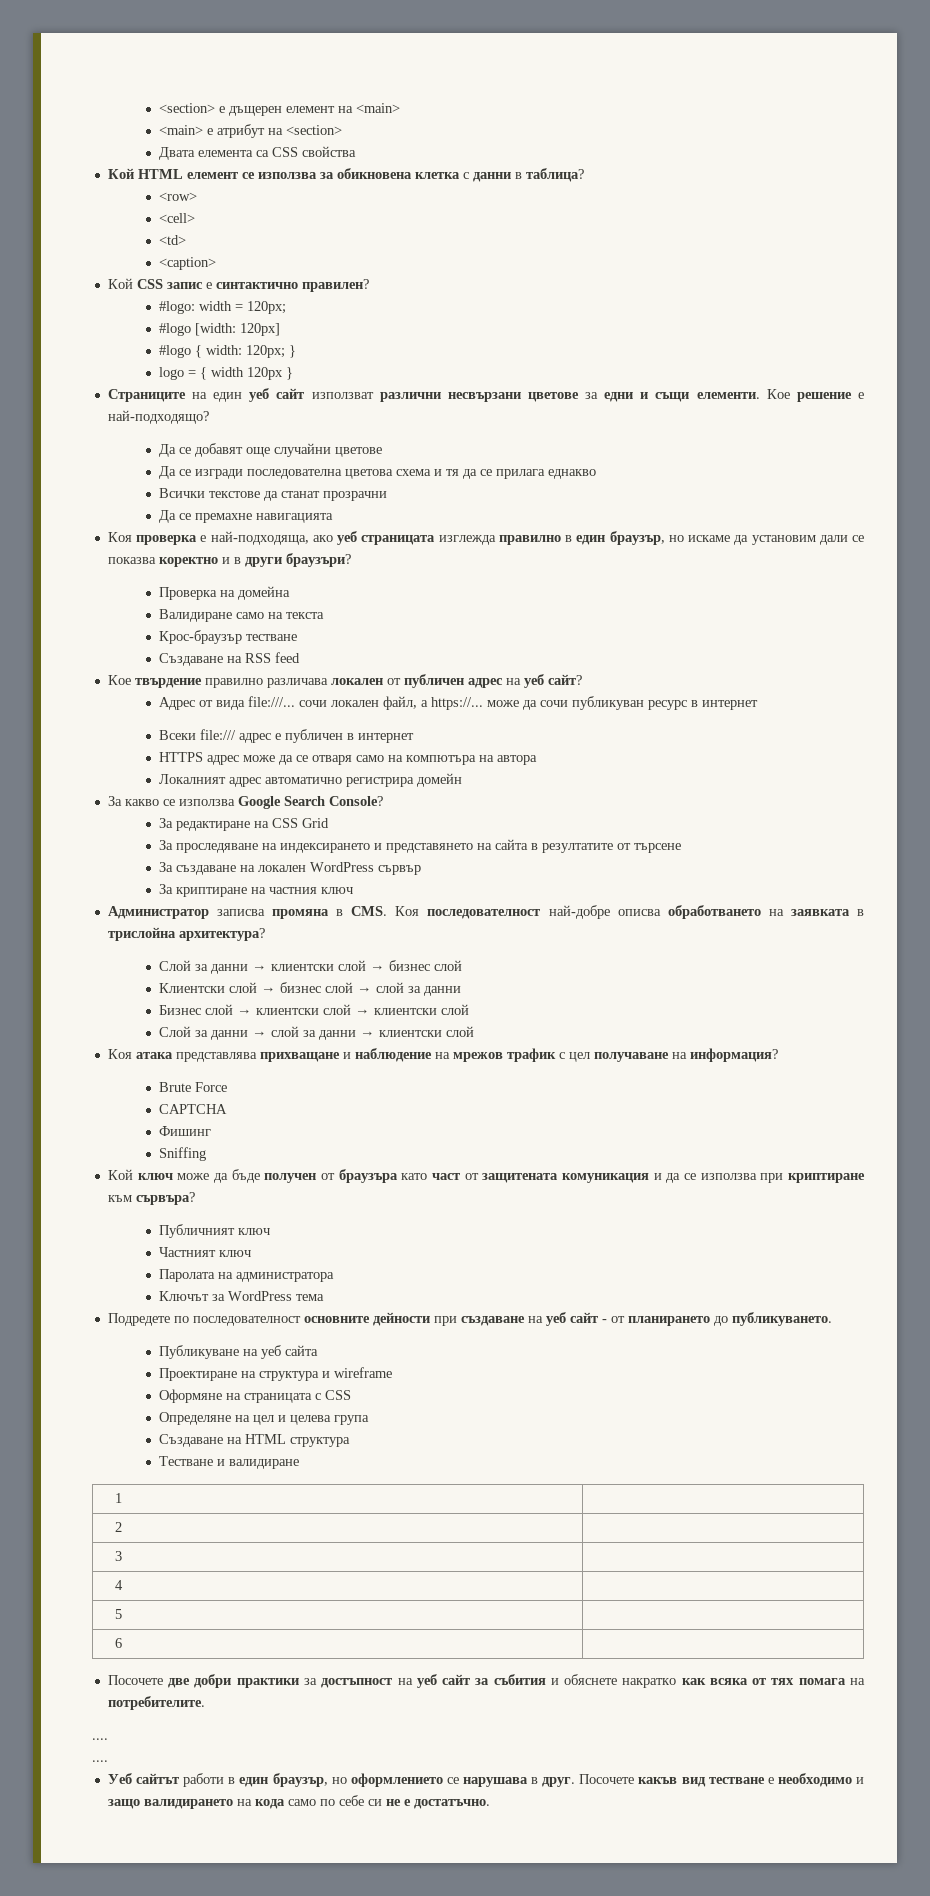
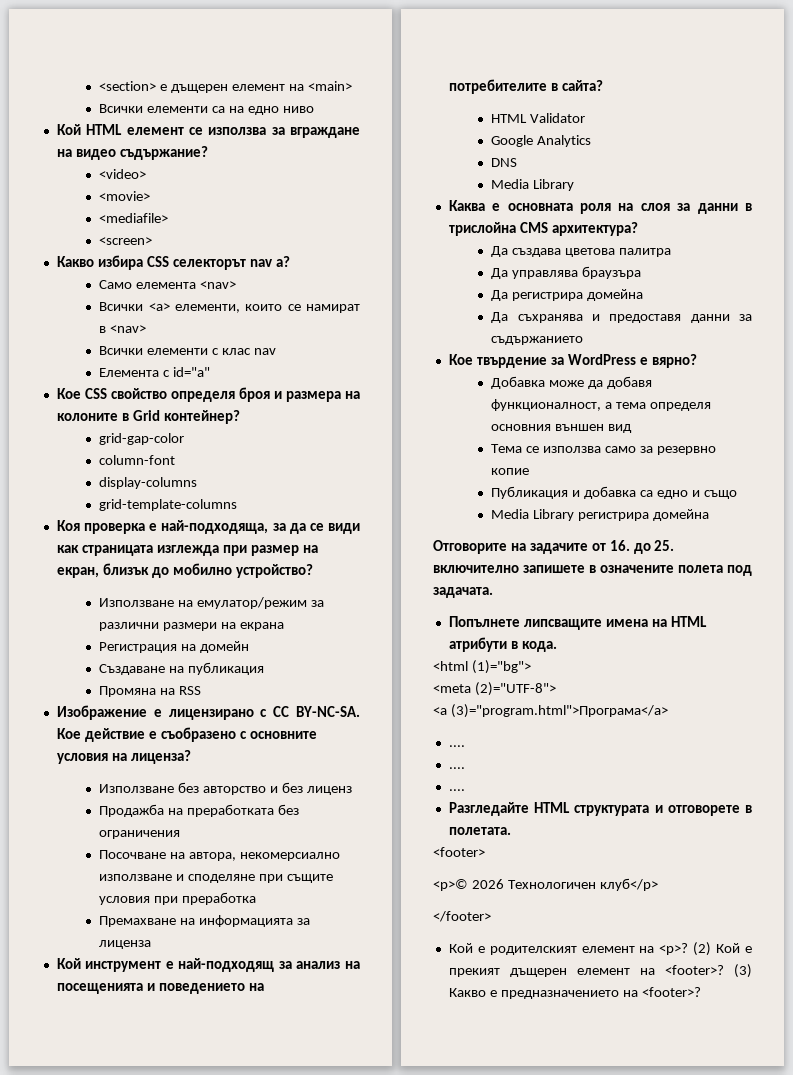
[159,124,343,138] [159,146,357,160] <main> е атрибут на <section> // Двата елемента са CSS свойства -> [99,104,315,115] Всички елементи са на едно ниво
[336,168,584,182] [159,192,198,201] [159,213,196,223] [159,235,187,245] [159,257,217,270] [107,278,369,292] [159,301,287,314] [159,323,281,336] [159,345,297,358] [159,367,294,380] [107,388,864,402] [107,410,209,424] [159,443,383,457] [159,466,597,479] [159,488,388,501] [159,510,334,523] [107,531,865,545] [107,553,351,567] [159,586,291,600] [159,609,325,622] [159,630,298,644] [159,652,301,666] [107,674,582,688] [159,696,759,710] [159,729,415,743] [159,752,538,765] [159,773,463,787] [107,796,383,809] [159,818,330,831] [159,839,682,853] [159,862,422,875] [159,884,354,897] [107,905,864,919] [107,927,265,941] [159,960,463,974] [159,982,462,996] [159,1004,470,1015] [159,1026,475,1040] [107,1048,778,1062] [159,1082,228,1092] [159,1104,228,1114] [159,1126,212,1136] [159,1147,207,1161] [107,1169,866,1183] [107,1192,195,1205] [159,1224,271,1238] [159,1247,252,1257] [159,1269,335,1282] [159,1291,325,1301] [107,1312,832,1326] [159,1345,319,1359] [159,1367,393,1381] [159,1389,352,1403] [159,1412,370,1425] [159,1434,351,1447] [159,1456,300,1469] [114,1493,122,1503] [114,1522,122,1532] [114,1551,122,1561] [114,1580,123,1590] [114,1609,122,1619] [114,1638,122,1648] [107,1674,865,1688] [107,1696,205,1710] [92,1738,108,1740] [92,1760,108,1762] [107,1773,865,1787] [107,1795,490,1809] обикновена клетка с данни в таблица? // <row> // <cell> // <td> // <caption> // Кой CSS запис е синтактично правилен? // #logo: width = 120px; // #logo [width: 120px] // #logo { width: 120px; } // logo = { width 120px } // Страниците на един уеб сайт използват различни несвързани цветове за едни и същи елементи. Кое решение е най-подходящо? // Да се добавят още случайни цветове // Да се изгради последователна цветова схема и тя да се прилага еднакво // Всички текстове да станат прозрачни // Да се премахне навигацията // Коя проверка е най-подходяща, ако уеб страницата изглежда правилно в един браузър, но искаме да установим дали се показва коректно и в други браузъри? // Проверка на домейна // Валидиране само на текста // Крос-браузър тестване // Създаване на RSS feed // Кое твърдение правилно различава локален от публичен адрес на уеб сайт? // Адрес от вида file:///... сочи локален файл, а https://... може да сочи публикуван ресурс в интернет // Всеки file:/// адрес е публичен в интернет // HTTPS адрес може да се отваря само на компютъра на автора // Локалният адрес автоматично регистрира домейн // За какво се използва Google Search Console? // За редактиране на CSS Grid // За проследяване на индексирането и представянето на сайта в резултатите от търсене // За създаване на локален WordPress сървър // За криптиране на частния ключ // Администратор записва промяна в CMS. Коя последователност най-добре описва обработването на заявката в трислойна архитектура? // Слой за данни → клиентски слой → бизнес слой // Клиентски слой → бизнес слой → слой за данни // Бизнес слой → клиентски слой → клиентски слой // Слой за данни → слой за данни → клиентски слой // Коя атака представлява прихващане и наблюдение на мрежов трафик с цел получаване на информация? // Brute Force // CAPTCHA // Фишинг // Sniffing // Кой ключ може да бъде получен от браузъра като част от защитената комуникация и да се използва при криптиране към сървъра? // Публичният ключ // Частният ключ // Паролата на администратора // Ключът за WordPress тема // Подредете по последователност основните дейности при създаване на уеб сайт - от планирането до публикуването. // Публикуване на уеб сайта // Проектиране на структура и wireframe // Оформяне на страницата с CSS // Определяне на цел и целева група // Създаване на HTML структура // Тестване и валидиране // 1 | // 2 | // 3 | // 4 | // 5 | // 6 | // Посочете две добри практики за достъпност на уеб сайт за събития и обяснете накратко как всяка от тях помага на потребителите. // .... // .... // Уеб сайтът работи в един браузър, но оформлението се нарушава в друг. Посочете какъв вид тестване е необходимо и защо валидирането на кода само по себе си не е достатъчно. -> [290,127,360,138] [56,146,208,160] [99,169,147,179] [99,191,151,201] [99,213,169,223] [99,237,153,245] [56,255,290,270] [99,280,237,289] [99,302,360,313] [99,325,147,333] [99,346,277,355] [99,367,211,377] [56,387,361,402] [56,410,240,424] [99,433,185,445] [99,455,176,465] [99,477,198,489] [99,499,238,511] [56,520,360,534] [56,545,318,556] [56,563,313,578] [99,597,325,609] [99,622,285,631] [99,641,250,653] [99,662,265,675] [99,686,202,697] [56,705,360,720] [56,727,317,742] [56,750,191,764] [99,782,353,795] [99,804,300,817] [99,830,181,839] [99,850,341,861] [99,874,334,883] [99,892,257,905] [99,915,311,927] [99,940,152,949] [56,958,360,972] [56,983,264,994] [448,79,603,94] [491,113,586,123] [491,135,592,147] [491,158,518,167] [491,179,575,191] [448,200,752,214] [448,222,638,236] [491,246,672,257] [491,266,642,279] [491,289,644,301] [491,312,752,323] [491,336,584,345] [448,354,697,368] [491,376,653,389] [491,399,712,411] [491,424,633,433] [491,444,717,455] [491,468,530,475] [491,486,737,499] [491,509,710,521] [433,540,675,554] [433,565,752,576] [433,587,493,598] [448,616,707,630] [448,637,557,652] [433,660,531,674] [433,682,556,696] [433,704,668,718] [448,745,465,747] [448,767,465,769] [448,789,465,791] [448,802,752,816] [448,827,511,835] [433,847,485,857] [433,878,658,891] [433,911,491,922] [448,942,752,956] [448,964,752,978] [448,987,701,999] вграждане на видео съдържание? // <video> // <movie> // <mediafile> // <screen> // Какво избира CSS селекторът nav a? // Само елемента <nav> // Всички <a> елементи, които се намират в <nav> // Всички елементи с клас nav // Елемента с id="a" // Кое CSS свойство определя броя и размера на колоните в Grid контейнер? // grid-gap-color // column-font // display-columns // grid-template-columns // Коя проверка е най-подходяща, за да се види как страницата изглежда при размер на екран, близък до мобилно устройство? // Използване на емулатор/режим за различни размери на екрана // Регистрация на домейн // Създаване на публикация // Промяна на RSS // Изображение е лицензирано с CC BY-NC-SA. Кое действие е съобразено с основните условия на лиценза? // Използване без авторство и без лиценз // Продажба на преработката без ограничения // Посочване на автора, некомерсиално използване и споделяне при същите условия при преработка // Премахване на информацията за лиценза // Кой инструмент е най-подходящ за анализ на посещенията и поведението на потребителите в сайта? // HTML Validator // Google Analytics // DNS // Media Library // Каква е основната роля на слоя за данни в трислойна CMS архитектура? // Да създава цветова палитра // Да управлява браузъра // Да регистрира домейна // Да съхранява и предоставя данни за съдържанието // Кое твърдение за WordPress е вярно? // Добавка може да добавя функционалност, а тема определя основния външен вид // Тема се използва само за резервно копие // Публикация и добавка са едно и също // Media Library регистрира домейна // Отговорите на задачите от 16. до 25. включително запишете в означените полета под задачата. // Попълнете липсващите имена на HTML атрибути в кода. // <html (1)="bg"> // <meta (2)="UTF-8"> // <a (3)="program.html">Програма</a> // .... // .... // .... // Разгледайте HTML структурата и отговорете в полетата. // <footer> // <p>© 2026 Технологичен клуб</p> // </footer> // Кой е родителският елемент на <p>? (2) Кой е прекият дъщерен елемент на <footer>? (3) Какво е предназначението на <footer>?

